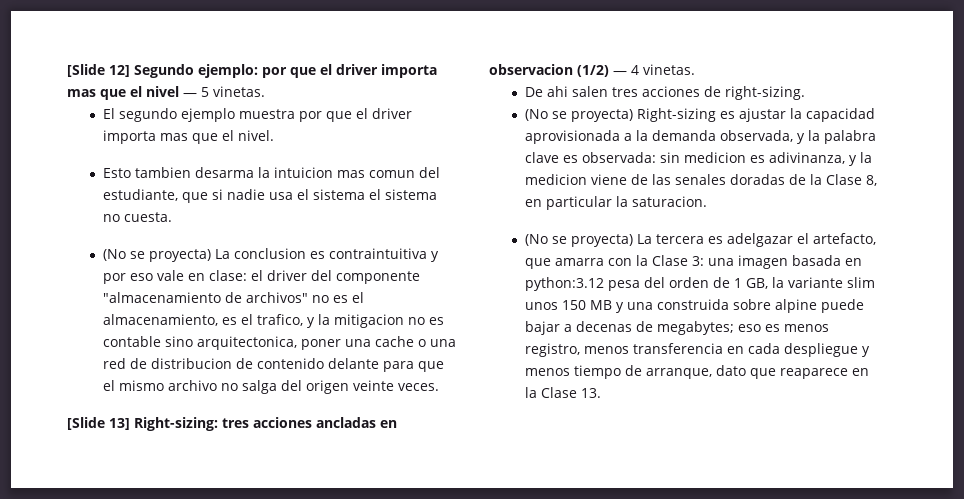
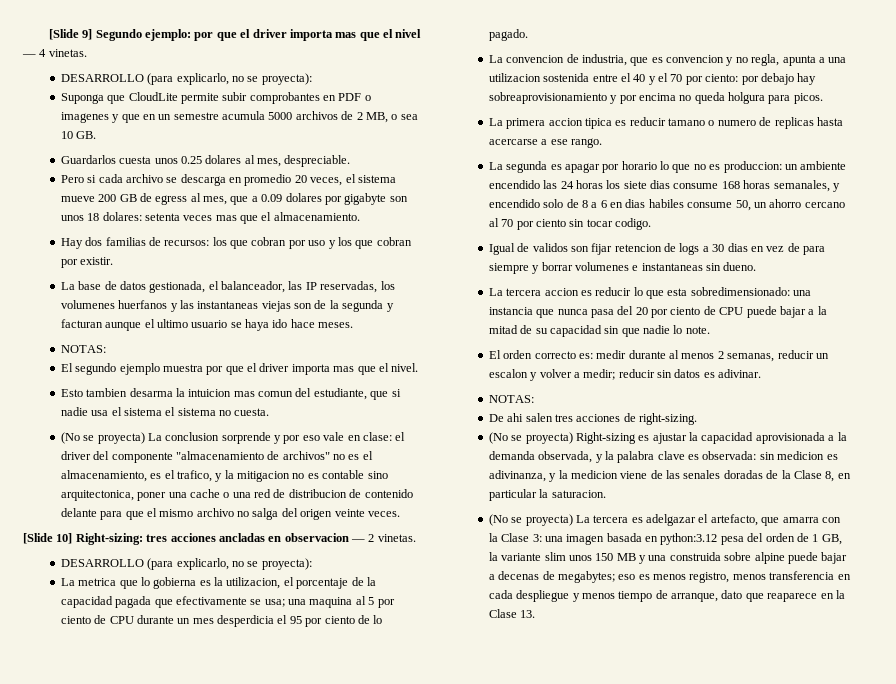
[67,64,130,77] [Slide 12] -> [48,29,93,40] [Slide 9]
[201,86,265,97] 5 vinetas. -> [39,49,87,57] [60,73,312,85] [60,92,371,104] [60,111,418,123] [60,131,97,139] [60,155,351,167] [60,174,396,186] [60,193,408,205] [60,212,360,224] [60,237,412,249] [60,257,114,268] [60,281,395,293] [60,300,394,312] [60,319,354,331] [60,345,106,353] 4 vinetas. // DESARROLLO (para explicarlo, no se proyecta): // Suponga que CloudLite permite subir comprobantes en PDF o imagenes y que en un semestre acumula 5000 archivos de 2 MB, o sea 10 GB. // Guardarlos cuesta unos 0.25 dolares al mes, despreciable. // Pero si cada archivo se descarga en promedio 20 veces, el sistema mueve 200 GB de egress al mes, que a 0.09 dolares por gigabyte son unos 18 dolares: setenta veces mas que el almacenamiento. // Hay dos familias de recursos: los que cobran por uso y los que cobran por existir. // La base de datos gestionada, el balanceador, las IP reservadas, los volumenes huerfanos y las instantaneas viejas son de la segunda y facturan aunque el ultimo usuario se haya ido hace meses. // NOTAS:
[309,248,427,259] es contraintuitiva -> [221,432,271,444] sorprende
[109,418,130,430] 13] -> [56,533,73,544] 10]
[577,64,695,77] (1/2) — 4 vinetas. -> [351,534,416,542] [60,558,312,570] [60,577,376,589] [60,596,395,608] [60,615,383,627] [488,29,528,41] [488,54,847,66] [488,73,817,85] [488,92,823,104] [488,117,843,129] [488,138,602,148] [488,161,847,173] [488,180,840,192] [488,199,845,211] [488,218,652,230] [488,243,826,255] [488,262,757,274] [488,287,812,299] [488,306,827,318] [488,325,710,337] [488,350,829,362] [488,369,762,381] [488,395,534,403] — 2 vinetas. // DESARROLLO (para explicarlo, no se proyecta): // La metrica que lo gobierna es la utilizacion, el porcentaje de la capacidad pagada que efectivamente se usa; una maquina al 5 por ciento de CPU durante un mes desperdicia el 95 por ciento de lo pagado. // La convencion de industria, que es convencion y no regla, apunta a una utilizacion sostenida entre el 40 y el 70 por ciento: por debajo hay sobreaprovisionamiento y por encima no queda holgura para picos. // La primera accion tipica es reducir tamano o numero de replicas hasta acercarse a ese rango. // La segunda es apagar por horario lo que no es produccion: un ambiente encendido las 24 horas los siete dias consume 168 horas semanales, y encendido solo de 8 a 6 en dias habiles consume 50, un ahorro cercano al 70 por ciento sin tocar codigo. // Igual de validos son fijar retencion de logs a 30 dias en vez de para siempre y borrar volumenes e instantaneas sin dueno. // La tercera accion es reducir lo que esta sobredimensionado: una instancia que nunca pasa del 20 por ciento de CPU puede bajar a la mitad de su capacidad sin que nadie lo note. // El orden correcto es: medir durante al menos 2 semanas, reducir un escalon y volver a medir; reducir sin datos es adivinar. // NOTAS:

